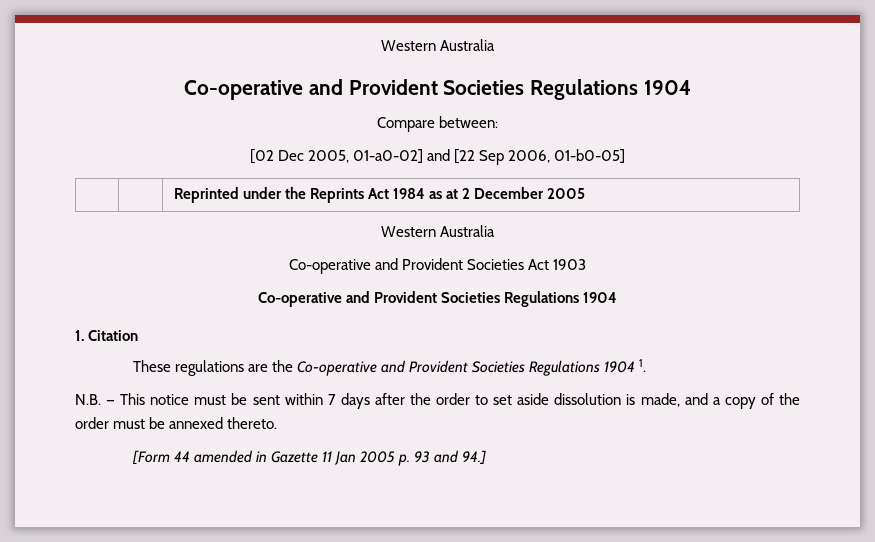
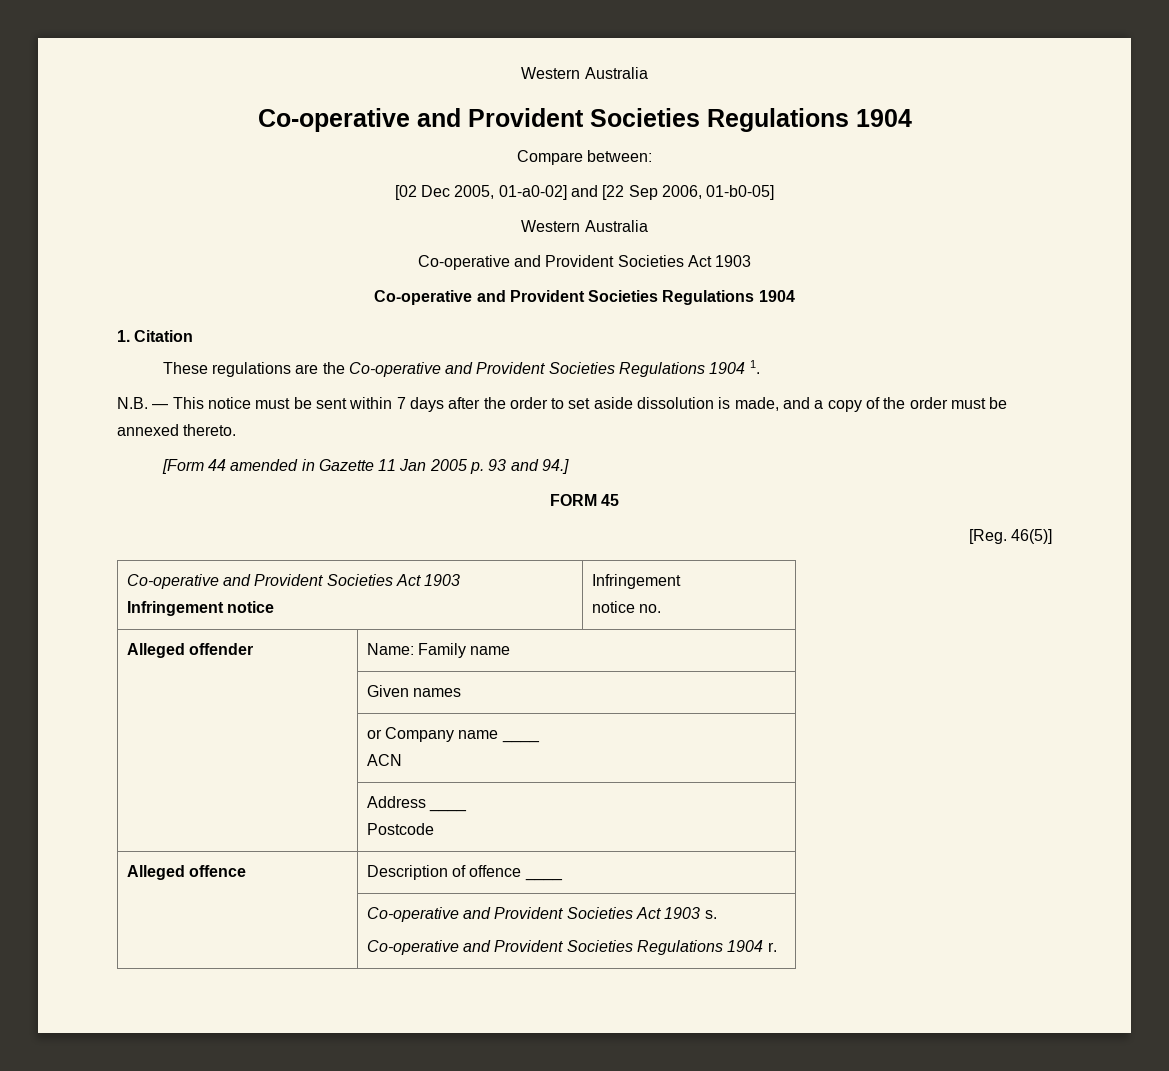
[173,187,586,203] // | | Reprinted under the Reprints Act 1984 as at 2 December 2005 -> (775, 192) none
(487, 457) none -> [549,494,620,506] [968,529,1052,544] [126,574,461,589] [126,601,275,616] [591,574,681,589] [591,601,662,613] [126,643,254,658] [366,643,511,658] [366,685,462,697] [366,727,499,742] [501,739,540,743] [366,754,402,766] [366,796,426,808] [429,808,468,812] [366,823,434,835] [126,865,247,880] [366,865,522,880] [524,877,563,881] [366,907,717,922] [366,940,777,955] // FORM 45 // [Reg. 46(5)] // Co-operative and Provident Societies Act 1903 // Infringement notice | Infringement // notice no. // Alleged offender | Name: Family name // | Given names // | or Company name ____ // ACN // | Address ____ // Postcode // Alleged offence | Description of offence ____ // | Co-operative and Provident Societies Act 1903 s. // Co-operative and Provident Societies Regulations 1904 r.

